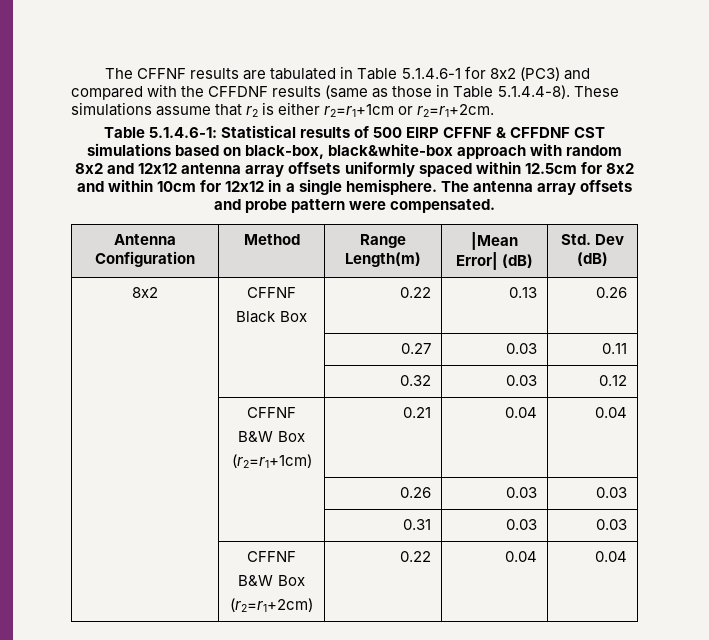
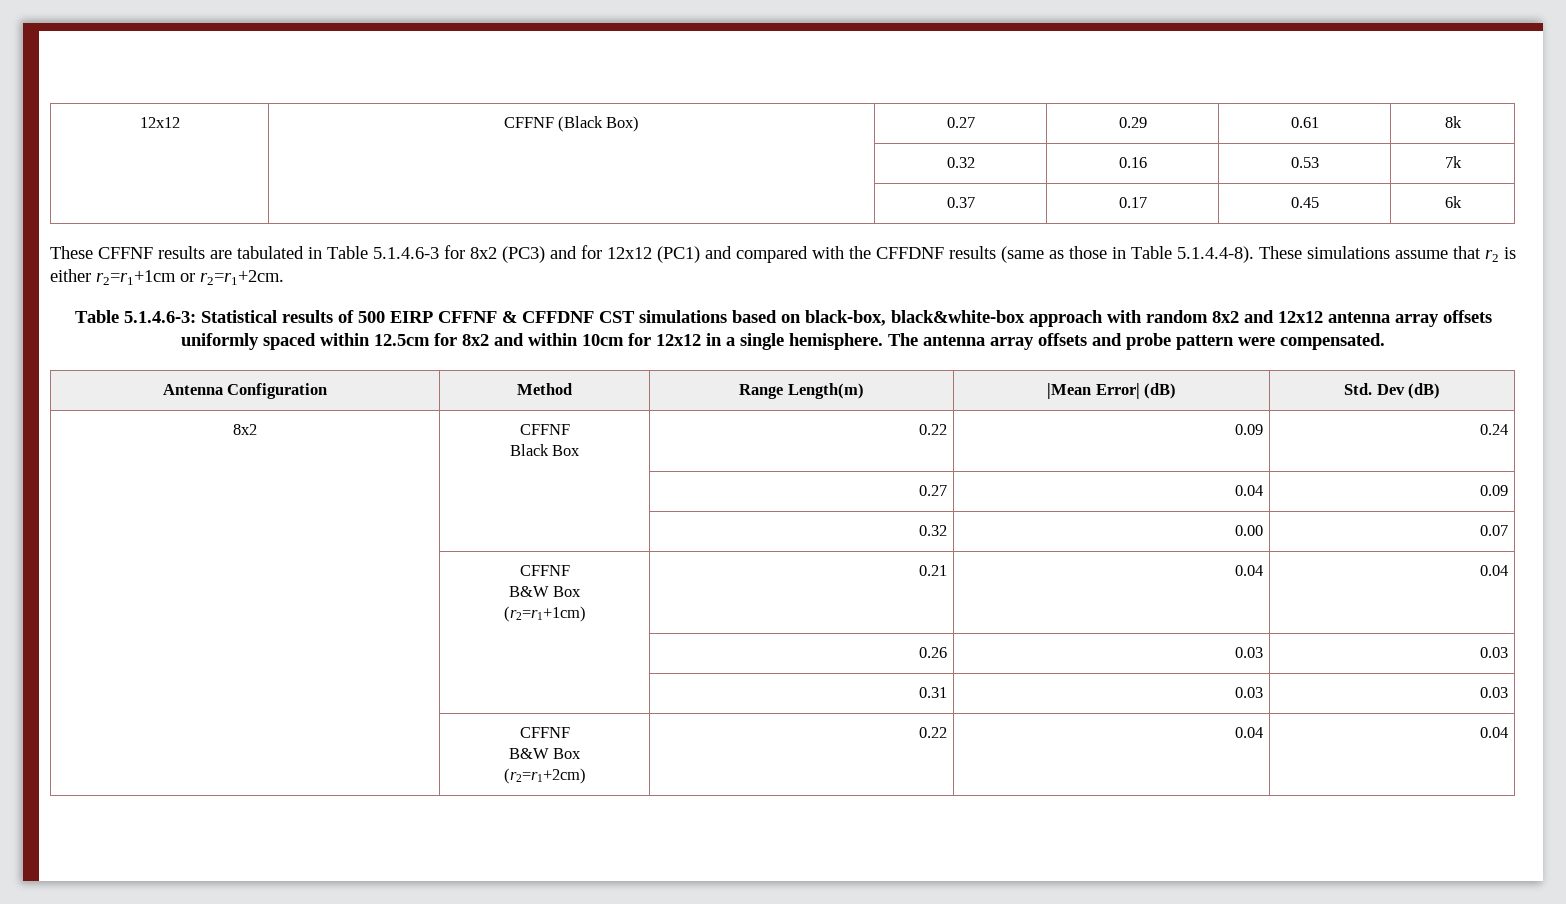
[105,68,134,79] The -> [139,117,180,128] [503,116,640,132] [946,117,975,128] [1118,117,1147,128] [1290,117,1319,128] [1444,116,1462,128] [946,157,975,168] [1118,157,1147,168] [1290,157,1319,168] [1444,156,1462,168] [946,197,975,208] [1118,197,1147,208] [1290,197,1319,208] [1444,196,1462,208] [50,246,93,259] 12x12 | CFFNF (Black Box) | 0.27 | 0.29 | 0.61 | 8k // | | 0.32 | 0.16 | 0.53 | 7k // | | 0.37 | 0.17 | 0.45 | 6k // These
[401,68,461,79] 5.1.4.6-1 -> [373,247,439,259] 5.1.4.6-3
(590, 74) none -> [581,245,732,263] for 12x12 (PC1) and
[148,127,217,138] 5.1.4.6-1: -> [123,311,196,323] 5.1.4.6-3:
[509,287,538,298] [596,287,628,298] [401,343,432,354] [506,343,538,354] [602,343,628,354] [400,375,432,386] [506,375,538,386] [599,375,628,386] 0.13 | 0.26 // | | 0.27 | 0.03 | 0.11 // | | 0.32 | 0.03 | 0.12 -> [1234,424,1263,435] [1479,424,1508,435] [918,485,947,496] [1234,485,1263,496] [1479,485,1508,496] [918,525,947,536] [1234,525,1263,536] [1479,525,1508,536] 0.09 | 0.24 // | | 0.27 | 0.04 | 0.09 // | | 0.32 | 0.00 | 0.07

